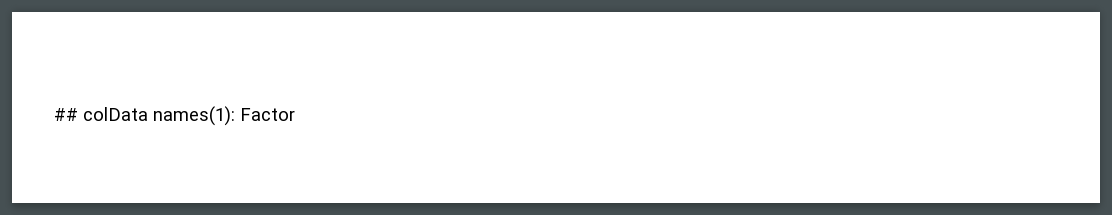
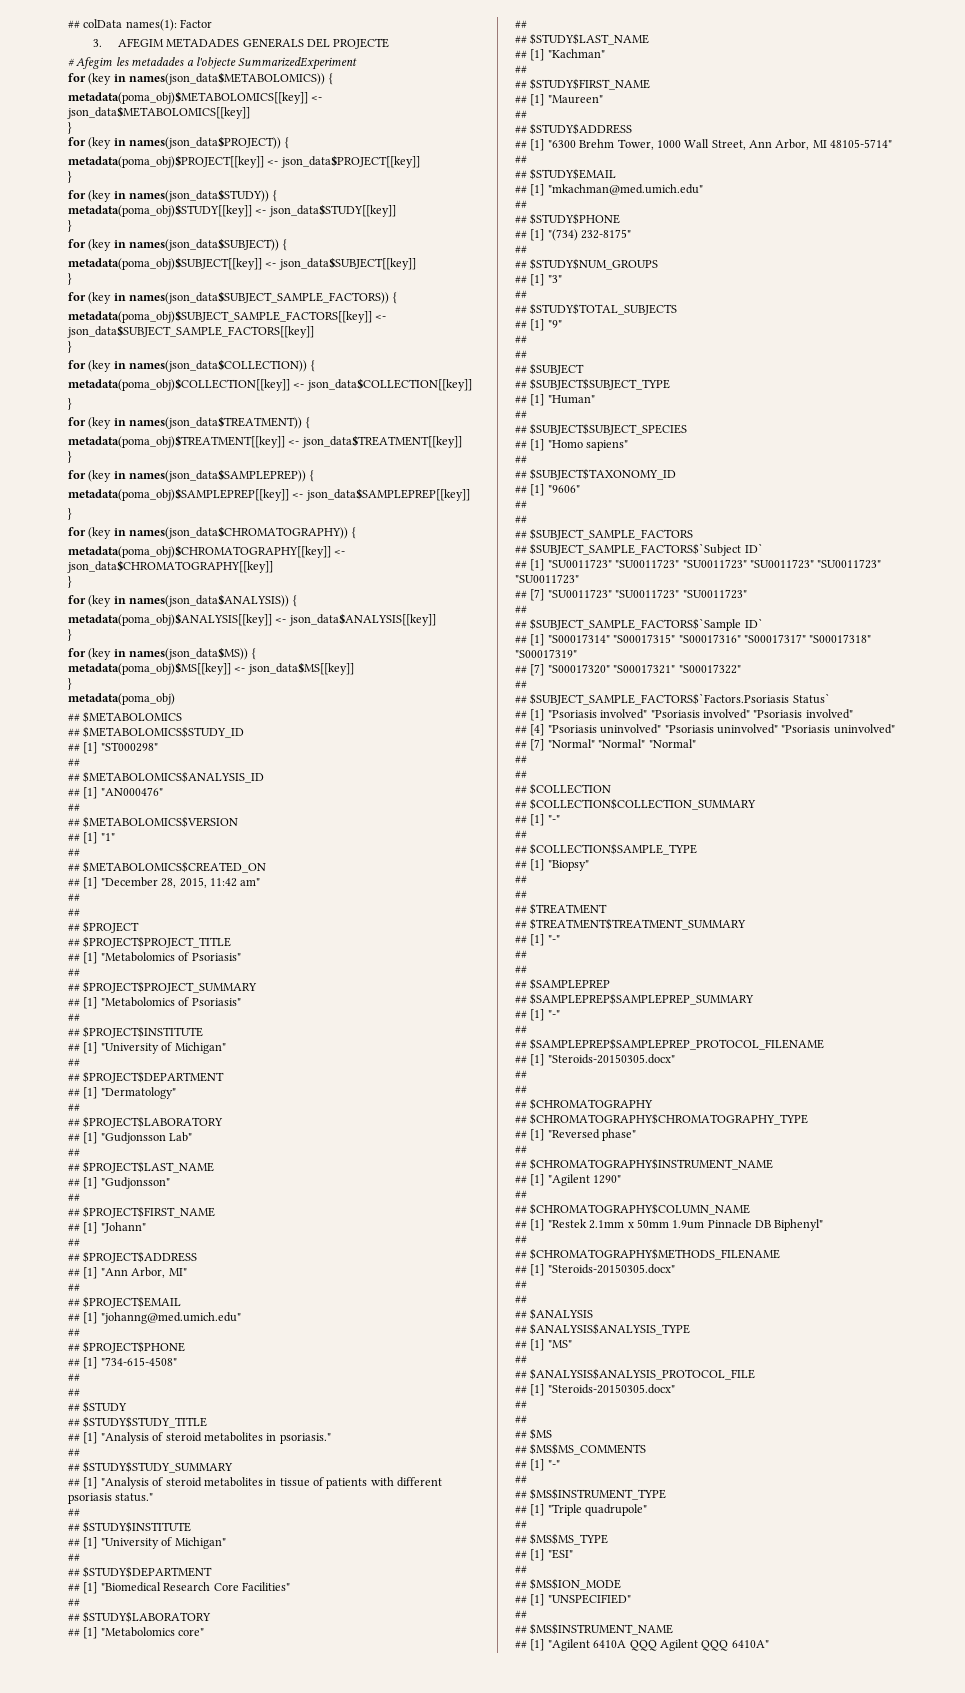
(295, 114) none -> [92,38,390,49] [68,57,358,70] [68,72,333,85] [68,91,323,104] [67,106,250,119] [68,122,72,134] [68,136,289,149] [68,155,420,168] [68,171,72,183] [68,189,277,202] [68,204,396,217] [68,220,72,232] [68,238,287,251] [68,257,416,270] [68,273,72,285] [68,291,397,304] [68,310,387,323] [67,325,314,338] [68,341,72,353] [68,359,315,372] [68,378,472,391] [68,398,72,410] [68,416,310,429] [68,435,462,448] [68,451,72,463] [68,469,314,482] [68,488,470,501] [68,508,72,520] [68,526,356,539] [68,545,346,558] [67,560,273,573] [68,576,72,588] [68,594,297,607] [68,613,436,626] [68,629,72,641] [68,647,256,660] [68,662,354,675] [68,678,72,690] [68,693,175,705] [68,711,183,723] [68,726,245,738] [68,742,158,754] [68,758,80,766] [68,771,265,783] [68,787,163,799] [68,803,80,811] [68,816,239,828] [68,832,115,844] [68,848,80,856] [68,861,267,873] [68,877,261,889] [68,893,80,901] [68,908,80,916] [68,921,140,933] [68,936,232,948] [68,952,241,964] [68,968,80,976] [68,981,258,993] [68,997,241,1009] [68,1013,80,1021] [68,1026,204,1038] [68,1042,226,1054] [68,1058,80,1066] [68,1071,225,1083] [68,1087,176,1099] [68,1103,80,1111] [68,1116,224,1128] [68,1132,193,1144] [68,1148,80,1156] [68,1161,215,1173] [68,1177,170,1189] [68,1193,80,1201] [68,1206,216,1218] [68,1222,146,1234] [68,1238,80,1246] [68,1251,198,1263] [68,1267,187,1279] [68,1283,80,1291] [68,1296,182,1308] [68,1312,241,1324] [68,1328,80,1336] [68,1341,186,1353] [68,1357,177,1369] [68,1373,80,1381] [68,1388,80,1396] [68,1401,128,1413] [68,1416,208,1428] [68,1432,331,1444] [68,1448,80,1456] [68,1461,234,1473] [68,1477,443,1489] [68,1493,154,1504] [68,1508,80,1516] [68,1521,192,1533] [68,1537,226,1549] [68,1553,80,1561] [68,1566,213,1578] [68,1582,290,1594] [68,1598,80,1606] [68,1611,212,1623] [68,1627,205,1639] [515,20,527,28] [515,33,650,45] [515,49,605,61] [515,65,527,73] [515,78,651,90] [515,94,603,106] [515,110,527,118] [515,123,633,135] [515,139,893,151] [515,155,527,163] [515,168,617,180] [515,184,703,196] [515,200,527,208] [515,213,621,225] [515,229,632,241] [515,245,527,253] [515,258,659,270] [515,274,562,286] [515,290,527,298] [515,303,678,315] [515,319,562,331] [515,335,527,343] [515,350,527,358] [515,363,585,375] [515,378,671,390] [515,394,595,406] [515,410,527,418] [515,423,688,435] [515,439,629,451] [515,455,527,463] [515,468,677,480] [515,484,580,496] [515,500,527,508] [515,515,527,523] [515,528,694,540] [515,543,763,556] [515,559,882,571] [515,574,579,584] [515,589,747,601] [515,605,527,613] [515,618,763,631] [515,634,872,646] [515,649,577,658] [515,664,741,676] [515,680,527,688] [515,693,830,705] [515,709,853,721] [515,724,895,736] [515,739,696,751] [515,755,527,763] [515,770,527,778] [515,783,612,795] [515,798,757,810] [515,814,560,826] [515,830,527,838] [515,843,698,855] [515,859,589,871] [515,875,527,883] [515,890,527,898] [515,903,608,915] [515,918,747,930] [515,934,560,946] [515,950,527,958] [515,965,527,973] [515,978,611,990] [515,993,755,1005] [515,1009,560,1021] [515,1025,527,1033] [515,1038,825,1050] [515,1054,675,1066] [515,1070,527,1078] [515,1085,527,1093] [515,1098,654,1110] [515,1113,809,1125] [515,1129,637,1141] [515,1145,527,1153] [515,1158,774,1170] [515,1174,622,1186] [515,1190,527,1198] [515,1203,751,1215] [515,1219,824,1231] [515,1235,527,1243] [515,1248,781,1260] [515,1264,675,1276] [515,1280,527,1288] [515,1295,527,1303] [515,1308,594,1320] [515,1323,691,1335] [515,1339,572,1351] [515,1355,527,1363] [515,1368,756,1380] [515,1384,675,1396] [515,1400,527,1408] [515,1415,527,1423] [515,1428,553,1440] [515,1443,647,1455] [515,1459,560,1471] [515,1475,527,1483] [515,1488,667,1500] [515,1504,648,1516] [515,1520,527,1528] [515,1533,609,1545] [515,1549,573,1561] [515,1565,527,1573] [515,1578,622,1590] [515,1594,631,1606] [515,1610,527,1618] [515,1623,674,1635] [515,1639,769,1651] // 3. AFEGIM METADADES GENERALS DEL PROJECTE // # Afegim les metadades a l'objecte SummarizedExperiment // for (key in names(json_data$METABOLOMICS)) { // metadata(poma_obj)$METABOLOMICS[[key]] <- json_data$METABOLOMICS[[key]] // } // for (key in names(json_data$PROJECT)) { // metadata(poma_obj)$PROJECT[[key]] <- json_data$PROJECT[[key]] // } // for (key in names(json_data$STUDY)) { // metadata(poma_obj)$STUDY[[key]] <- json_data$STUDY[[key]] // } // for (key in names(json_data$SUBJECT)) { // metadata(poma_obj)$SUBJECT[[key]] <- json_data$SUBJECT[[key]] // } // for (key in names(json_data$SUBJECT_SAMPLE_FACTORS)) { // metadata(poma_obj)$SUBJECT_SAMPLE_FACTORS[[key]] <- json_data$SUBJECT_SAMPLE_FACTORS[[key]] // } // for (key in names(json_data$COLLECTION)) { // metadata(poma_obj)$COLLECTION[[key]] <- json_data$COLLECTION[[key]] // } // for (key in names(json_data$TREATMENT)) { // metadata(poma_obj)$TREATMENT[[key]] <- json_data$TREATMENT[[key]] // } // for (key in names(json_data$SAMPLEPREP)) { // metadata(poma_obj)$SAMPLEPREP[[key]] <- json_data$SAMPLEPREP[[key]] // } // for (key in names(json_data$CHROMATOGRAPHY)) { // metadata(poma_obj)$CHROMATOGRAPHY[[key]] <- json_data$CHROMATOGRAPHY[[key]] // } // for (key in names(json_data$ANALYSIS)) { // metadata(poma_obj)$ANALYSIS[[key]] <- json_data$ANALYSIS[[key]] // } // for (key in names(json_data$MS)) { // metadata(poma_obj)$MS[[key]] <- json_data$MS[[key]] // } // metadata(poma_obj) // ## $METABOLOMICS // ## $METABOLOMICS$STUDY_ID // ## [1] "ST000298" // ## // ## $METABOLOMICS$ANALYSIS_ID // ## [1] "AN000476" // ## // ## $METABOLOMICS$VERSION // ## [1] "1" // ## // ## $METABOLOMICS$CREATED_ON // ## [1] "December 28, 2015, 11:42 am" // ## // ## // ## $PROJECT // ## $PROJECT$PROJECT_TITLE // ## [1] "Metabolomics of Psoriasis" // ## // ## $PROJECT$PROJECT_SUMMARY // ## [1] "Metabolomics of Psoriasis" // ## // ## $PROJECT$INSTITUTE // ## [1] "University of Michigan" // ## // ## $PROJECT$DEPARTMENT // ## [1] "Dermatology" // ## // ## $PROJECT$LABORATORY // ## [1] "Gudjonsson Lab" // ## // ## $PROJECT$LAST_NAME // ## [1] "Gudjonsson" // ## // ## $PROJECT$FIRST_NAME // ## [1] "Johann" // ## // ## $PROJECT$ADDRESS // ## [1] "Ann Arbor, MI" // ## // ## $PROJECT$EMAIL // ## [1] "johanng@med.umich.edu" // ## // ## $PROJECT$PHONE // ## [1] "734-615-4508" // ## // ## // ## $STUDY // ## $STUDY$STUDY_TITLE // ## [1] "Analysis of steroid metabolites in psoriasis." // ## // ## $STUDY$STUDY_SUMMARY // ## [1] "Analysis of steroid metabolites in tissue of patients with different psoriasis status." // ## // ## $STUDY$INSTITUTE // ## [1] "University of Michigan" // ## // ## $STUDY$DEPARTMENT // ## [1] "Biomedical Research Core Facilities" // ## // ## $STUDY$LABORATORY // ## [1] "Metabolomics core" // ## // ## $STUDY$LAST_NAME // ## [1] "Kachman" // ## // ## $STUDY$FIRST_NAME // ## [1] "Maureen" // ## // ## $STUDY$ADDRESS // ## [1] "6300 Brehm Tower, 1000 Wall Street, Ann Arbor, MI 48105-5714" // ## // ## $STUDY$EMAIL // ## [1] "mkachman@med.umich.edu" // ## // ## $STUDY$PHONE // ## [1] "(734) 232-8175" // ## // ## $STUDY$NUM_GROUPS // ## [1] "3" // ## // ## $STUDY$TOTAL_SUBJECTS // ## [1] "9" // ## // ## // ## $SUBJECT // ## $SUBJECT$SUBJECT_TYPE // ## [1] "Human" // ## // ## $SUBJECT$SUBJECT_SPECIES // ## [1] "Homo sapiens" // ## // ## $SUBJECT$TAXONOMY_ID // ## [1] "9606" // ## // ## // ## $SUBJECT_SAMPLE_FACTORS // ## $SUBJECT_SAMPLE_FACTORS$`Subject ID` // ## [1] "SU0011723" "SU0011723" "SU0011723" "SU0011723" "SU0011723" "SU0011723" // ## [7] "SU0011723" "SU0011723" "SU0011723" // ## // ## $SUBJECT_SAMPLE_FACTORS$`Sample ID` // ## [1] "S00017314" "S00017315" "S00017316" "S00017317" "S00017318" "S00017319" // ## [7] "S00017320" "S00017321" "S00017322" // ## // ## $SUBJECT_SAMPLE_FACTORS$`Factors.Psoriasis Status` // ## [1] "Psoriasis involved" "Psoriasis involved" "Psoriasis involved" // ## [4] "Psoriasis uninvolved" "Psoriasis uninvolved" "Psoriasis uninvolved" // ## [7] "Normal" "Normal" "Normal" // ## // ## // ## $COLLECTION // ## $COLLECTION$COLLECTION_SUMMARY // ## [1] "-" // ## // ## $COLLECTION$SAMPLE_TYPE // ## [1] "Biopsy" // ## // ## // ## $TREATMENT // ## $TREATMENT$TREATMENT_SUMMARY // ## [1] "-" // ## // ## // ## $SAMPLEPREP // ## $SAMPLEPREP$SAMPLEPREP_SUMMARY // ## [1] "-" // ## // ## $SAMPLEPREP$SAMPLEPREP_PROTOCOL_FILENAME // ## [1] "Steroids-20150305.docx" // ## // ## // ## $CHROMATOGRAPHY // ## $CHROMATOGRAPHY$CHROMATOGRAPHY_TYPE // ## [1] "Reversed phase" // ## // ## $CHROMATOGRAPHY$INSTRUMENT_NAME // ## [1] "Agilent 1290" // ## // ## $CHROMATOGRAPHY$COLUMN_NAME // ## [1] "Restek 2.1mm x 50mm 1.9um Pinnacle DB Biphenyl" // ## // ## $CHROMATOGRAPHY$METHODS_FILENAME // ## [1] "Steroids-20150305.docx" // ## // ## // ## $ANALYSIS // ## $ANALYSIS$ANALYSIS_TYPE // ## [1] "MS" // ## // ## $ANALYSIS$ANALYSIS_PROTOCOL_FILE // ## [1] "Steroids-20150305.docx" // ## // ## // ## $MS // ## $MS$MS_COMMENTS // ## [1] "-" // ## // ## $MS$INSTRUMENT_TYPE // ## [1] "Triple quadrupole" // ## // ## $MS$MS_TYPE // ## [1] "ESI" // ## // ## $MS$ION_MODE // ## [1] "UNSPECIFIED" // ## // ## $MS$INSTRUMENT_NAME // ## [1] "Agilent 6410A QQQ Agilent QQQ 6410A"

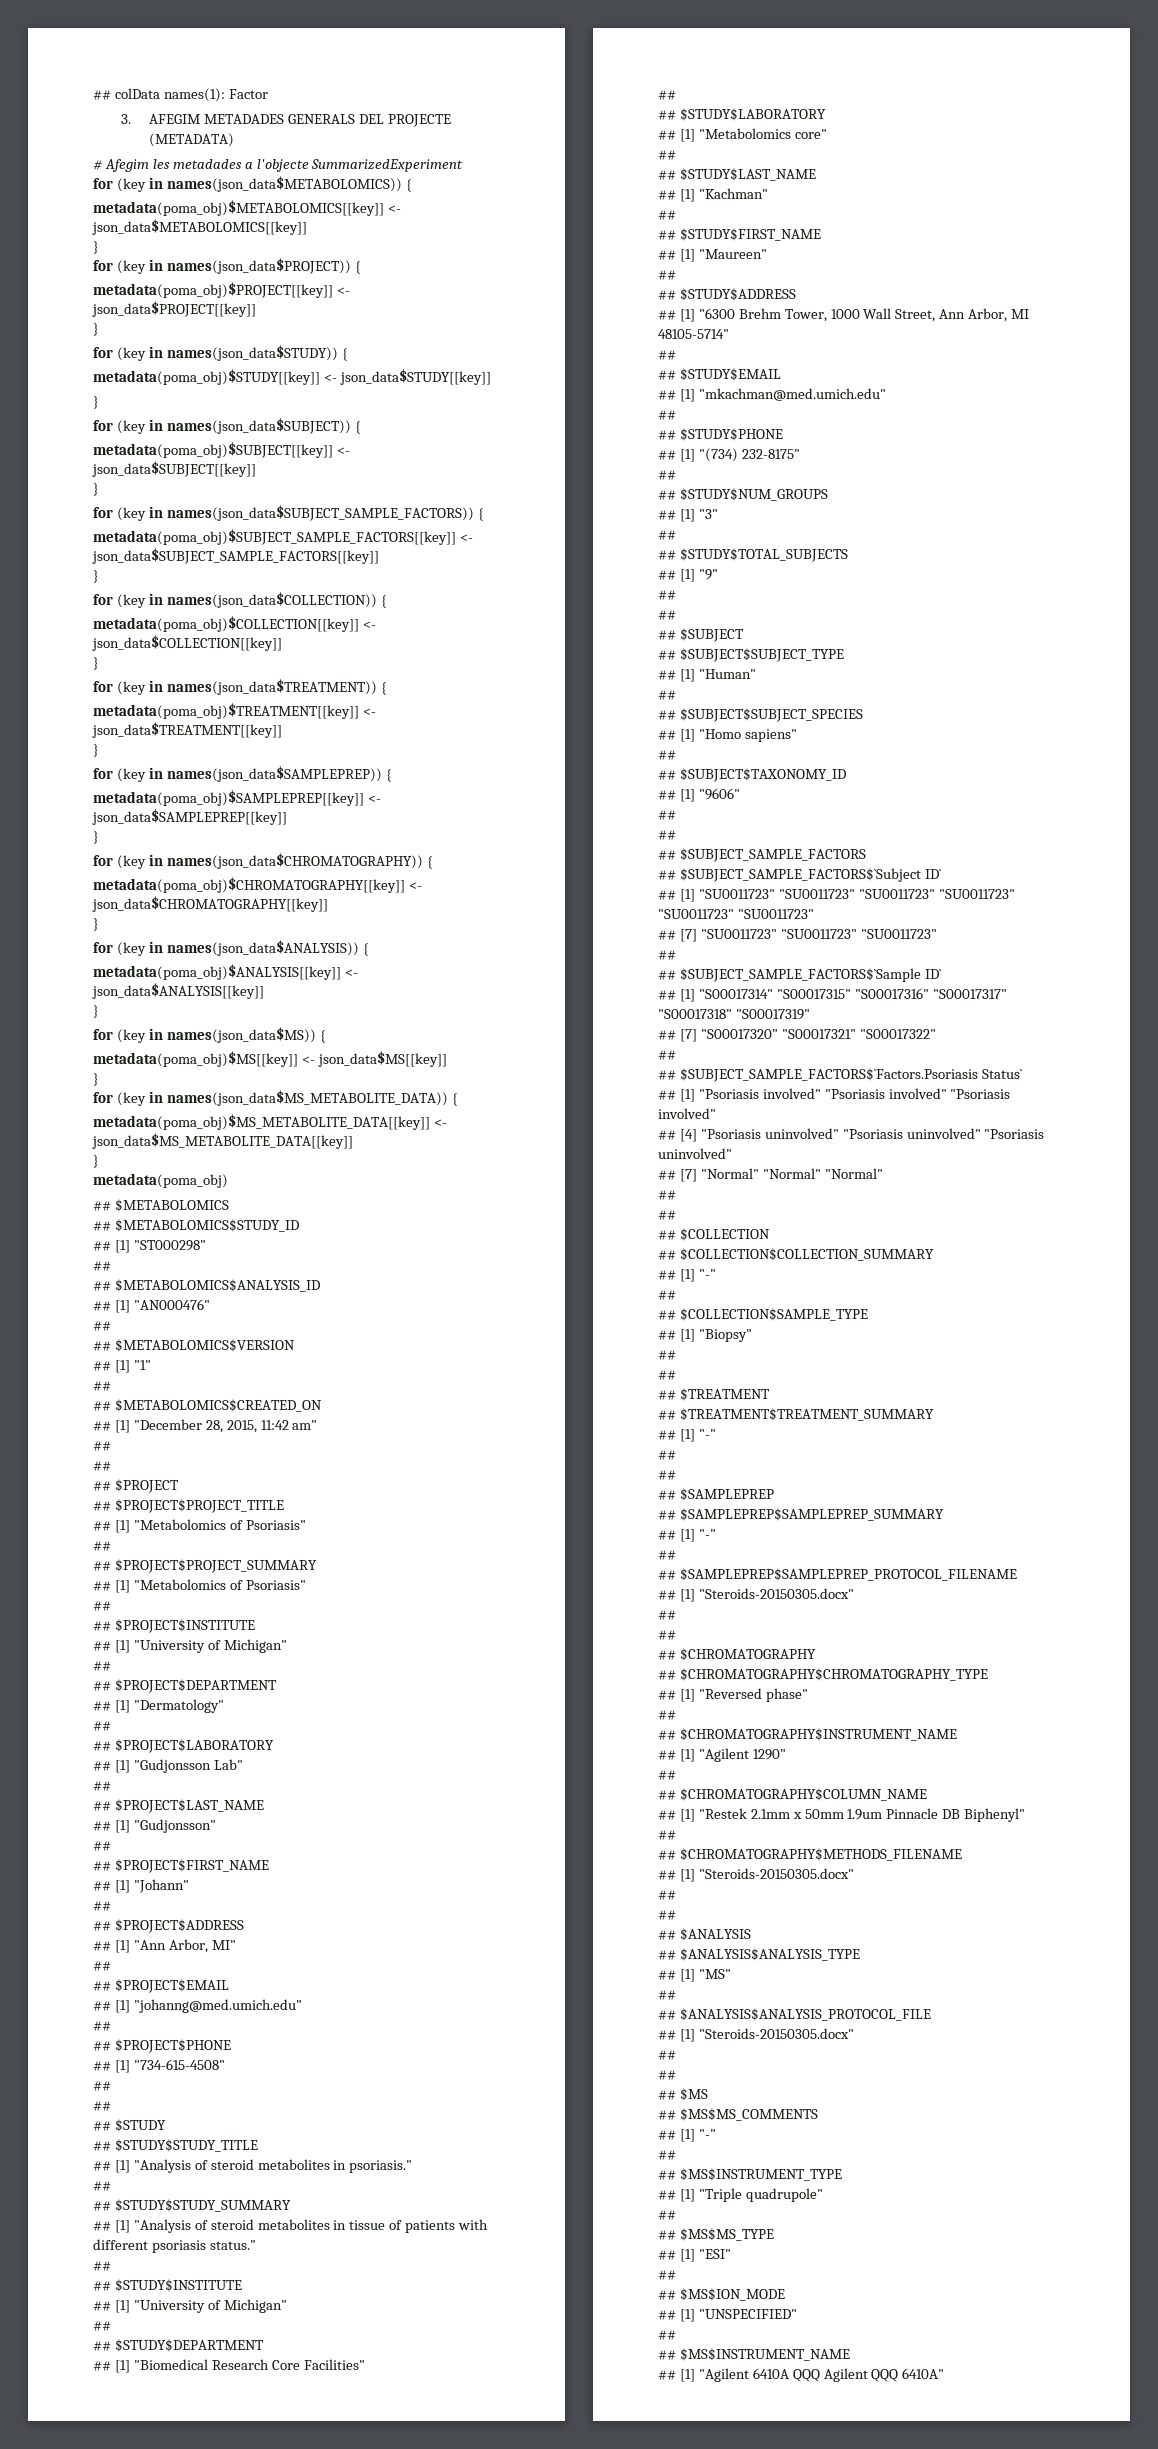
(390, 43) none -> [148,133,234,147] (METADATA)
(72, 684) none -> [93,1090,458,1106] [93,1114,447,1130] [92,1133,353,1149] [93,1155,99,1168] // for (key in names(json_data$MS_METABOLITE_DATA)) { // metadata(poma_obj)$MS_METABOLITE_DATA[[key]] <- json_data$MS_METABOLITE_DATA[[key]] // }

